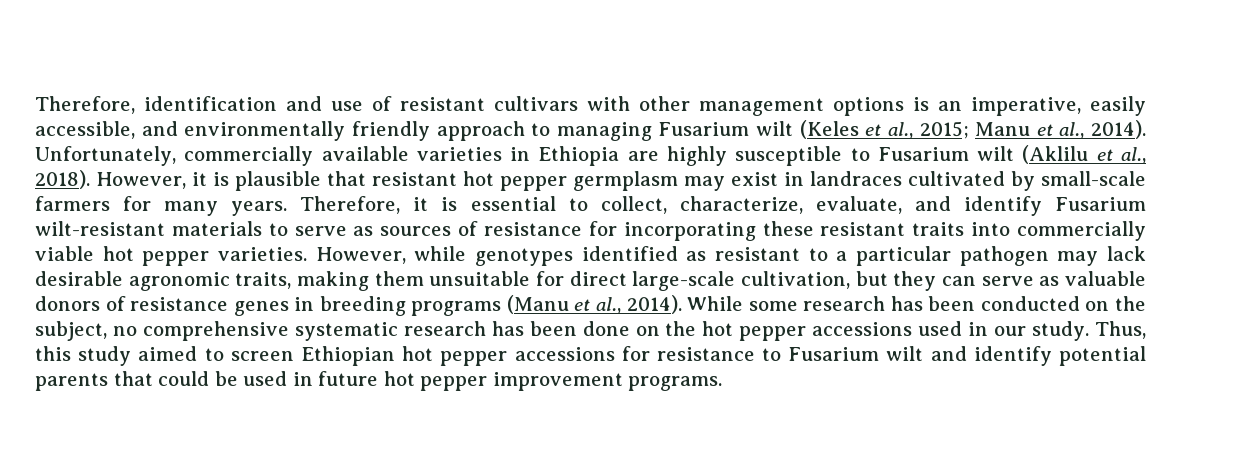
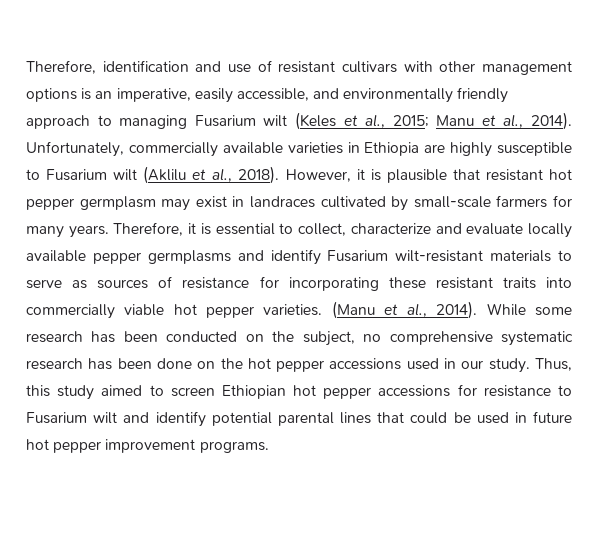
[679,196,902,214] characterize, evaluate, -> [350,223,573,238] [26,250,231,264] characterize and evaluate locally available pepper germplasms
[315,246,1146,266] [35,271,1146,291] [35,296,502,316] However, while genotypes identified as resistant to a particular pathogen may lack desirable agronomic traits, making them unsuitable for direct large-scale cultivation, but they can serve as valuable donors of resistance genes in breeding programs -> (323, 310) none
[35,373,108,391] parents -> [277,412,371,426] parental lines

